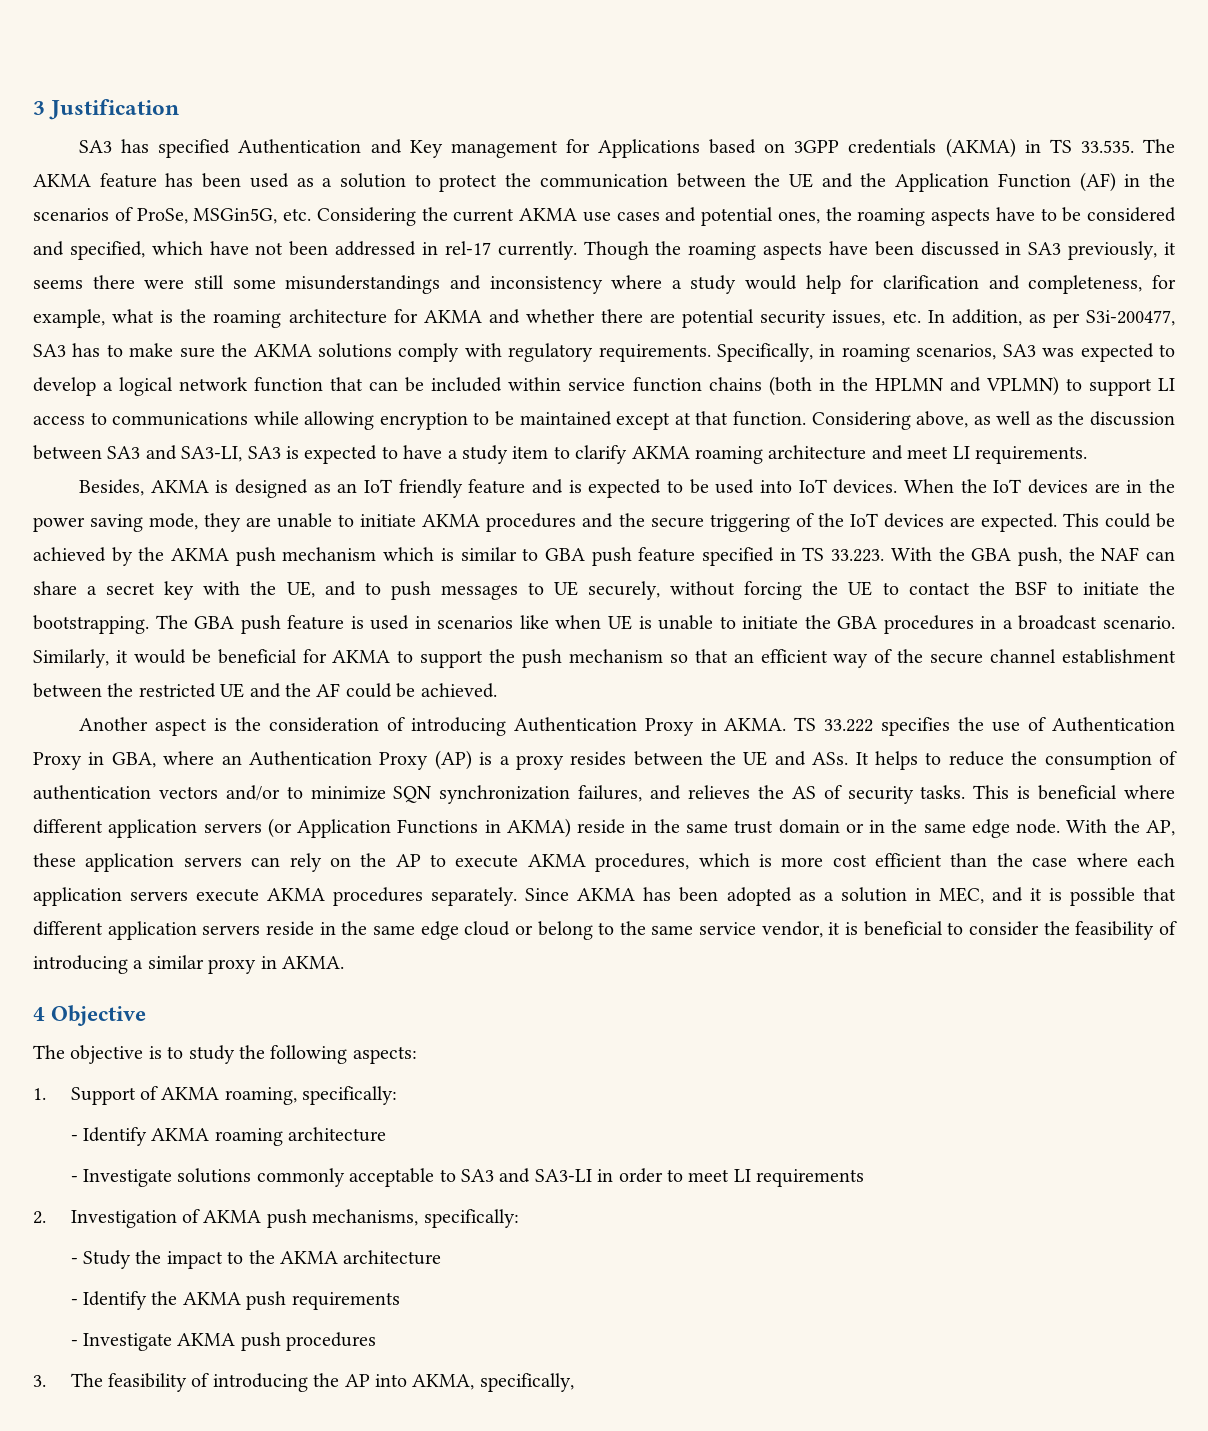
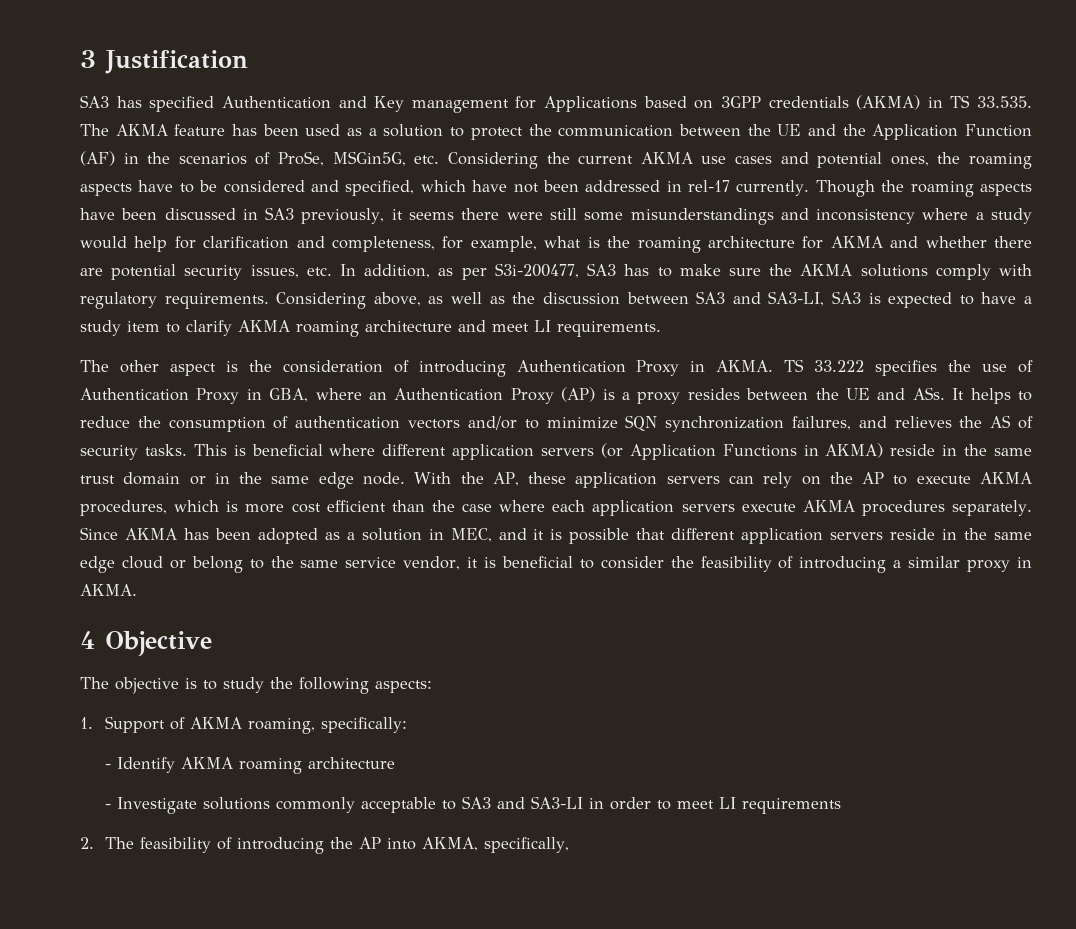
[717,343,1175,362] [33,376,1175,396] [33,411,806,430] Specifically, in roaming scenarios, SA3 was expected to develop a logical network function that can be included within service function chains (both in the HPLMN and VPLMN) to support LI access to communications while allowing encryption to be maintained except at that function. -> (269, 301) none
[79,479,1176,498] [33,513,1175,532] [33,547,1175,566] [33,581,1175,600] [33,615,1175,634] [33,649,1177,668] [33,683,497,698] [79,717,149,731] Besides, AKMA is designed as an IoT friendly feature and is expected to be used into IoT devices. When the IoT devices are in the power saving mode, they are unable to initiate AKMA procedures and the secure triggering of the IoT devices are expected. This could be achieved by the AKMA push mechanism which is similar to GBA push feature specified in TS 33.223. With the GBA push, the NAF can share a secret key with the UE, and to push messages to UE securely, without forcing the UE to contact the BSF to initiate the bootstrapping. The GBA push feature is used in scenarios like when UE is unable to initiate the GBA procedures in a broadcast scenario. Similarly, it would be beneficial for AKMA to support the push mechanism so that an efficient way of the secure channel establishment between the restricted UE and the AF could be achieved. // Another -> [80,360,159,373] The other
[70,1209,519,1228] [70,1250,442,1269] [70,1291,400,1310] [70,1332,377,1351] [33,1375,46,1387] Investigation of AKMA push mechanisms, specifically: // - Study the impact to the AKMA architecture // - Identify the AKMA push requirements // - Investigate AKMA push procedures // 3. -> (94, 843) none

